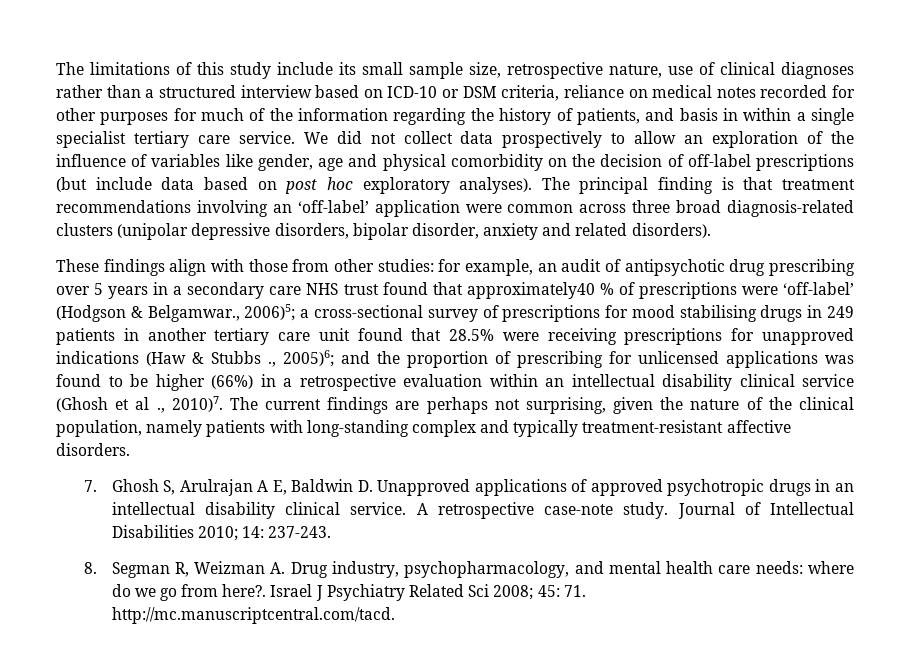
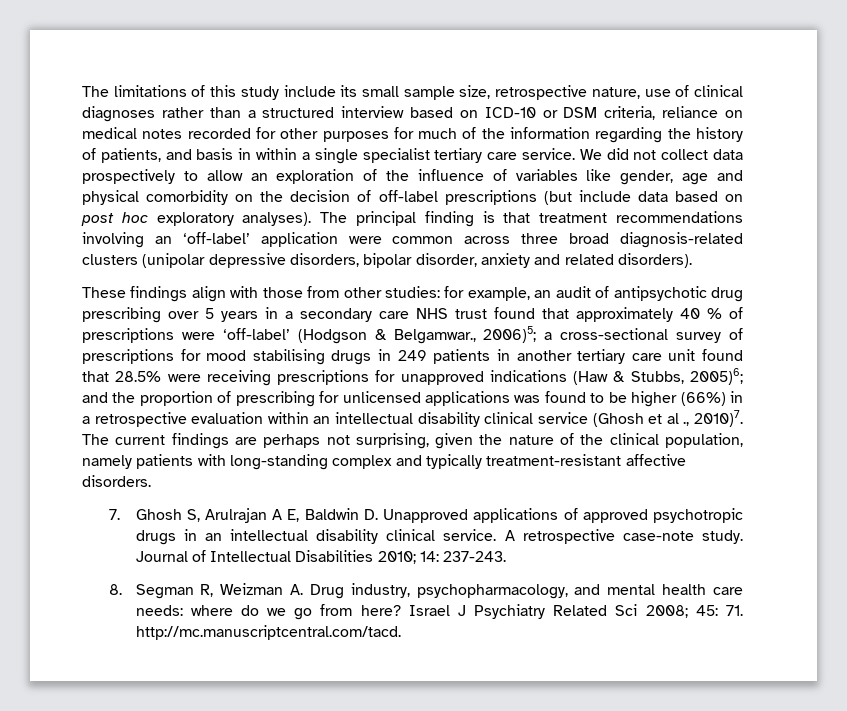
[466,282,595,299] approximately40 -> [576,307,700,322] approximately 40
[211,351,276,367] Stubbs ., -> [630,371,684,384] Stubbs,
[222,584,267,597] here?. -> [360,605,401,616] here?

